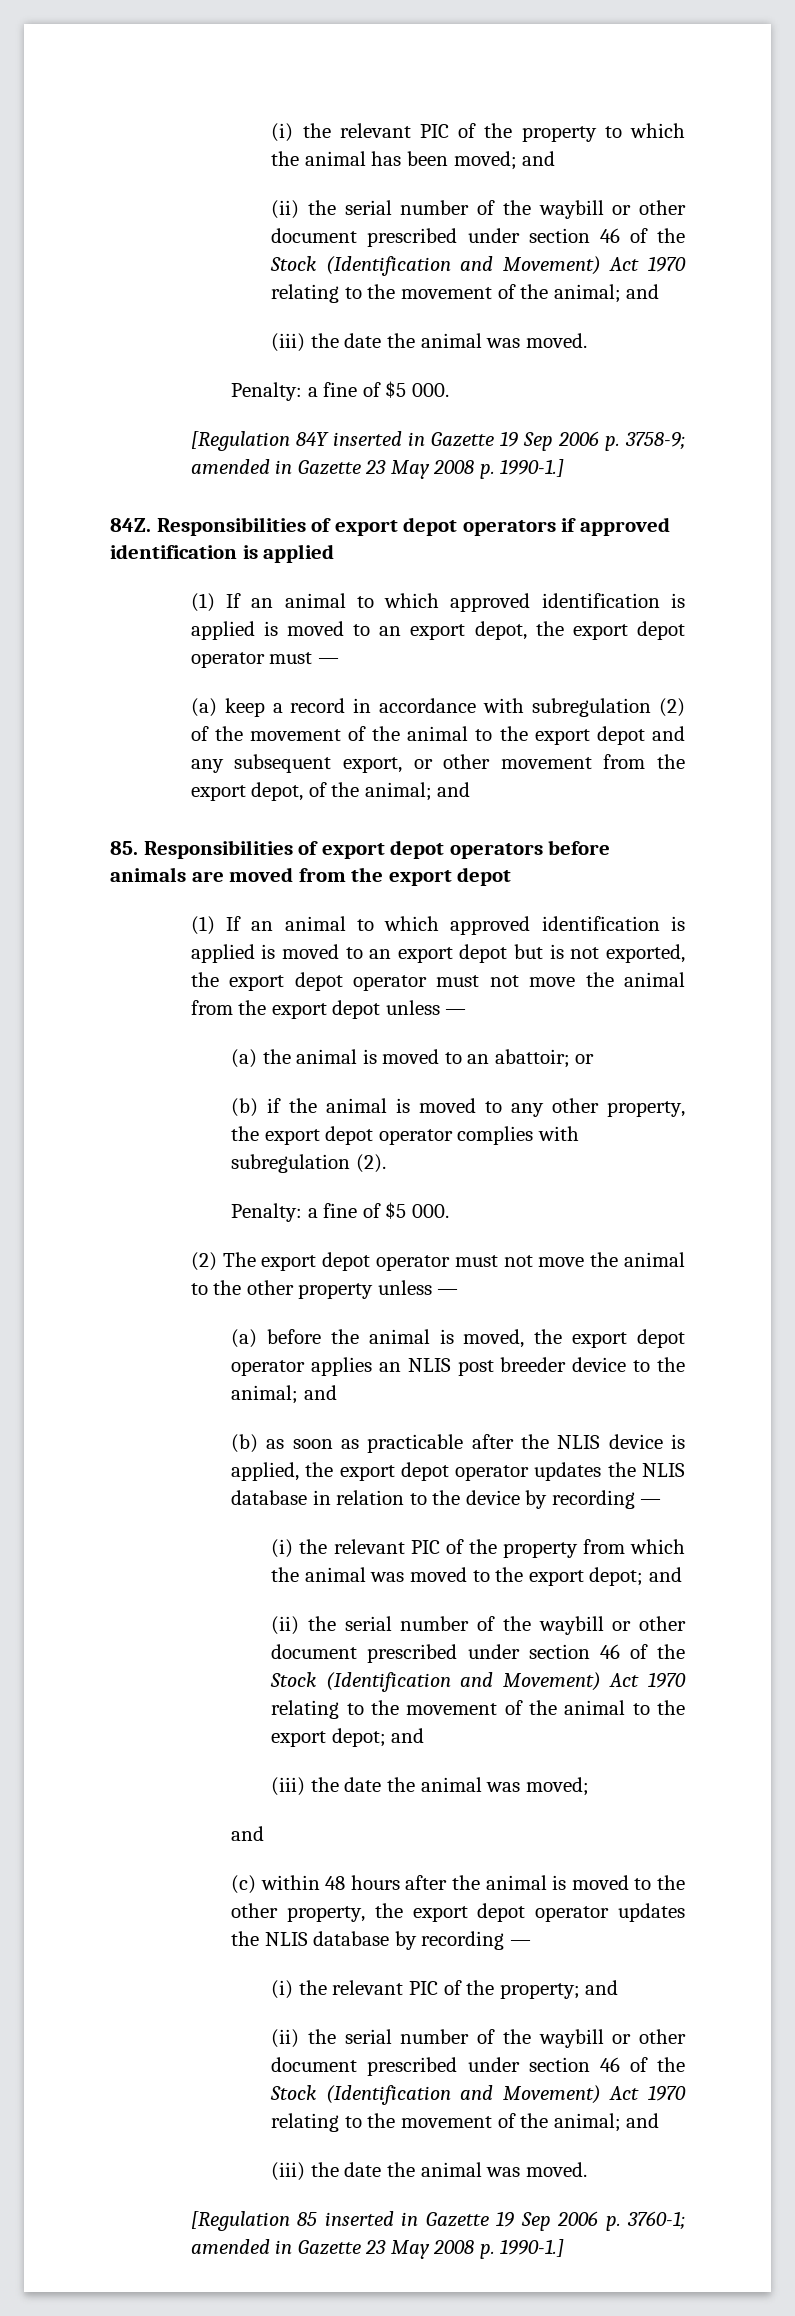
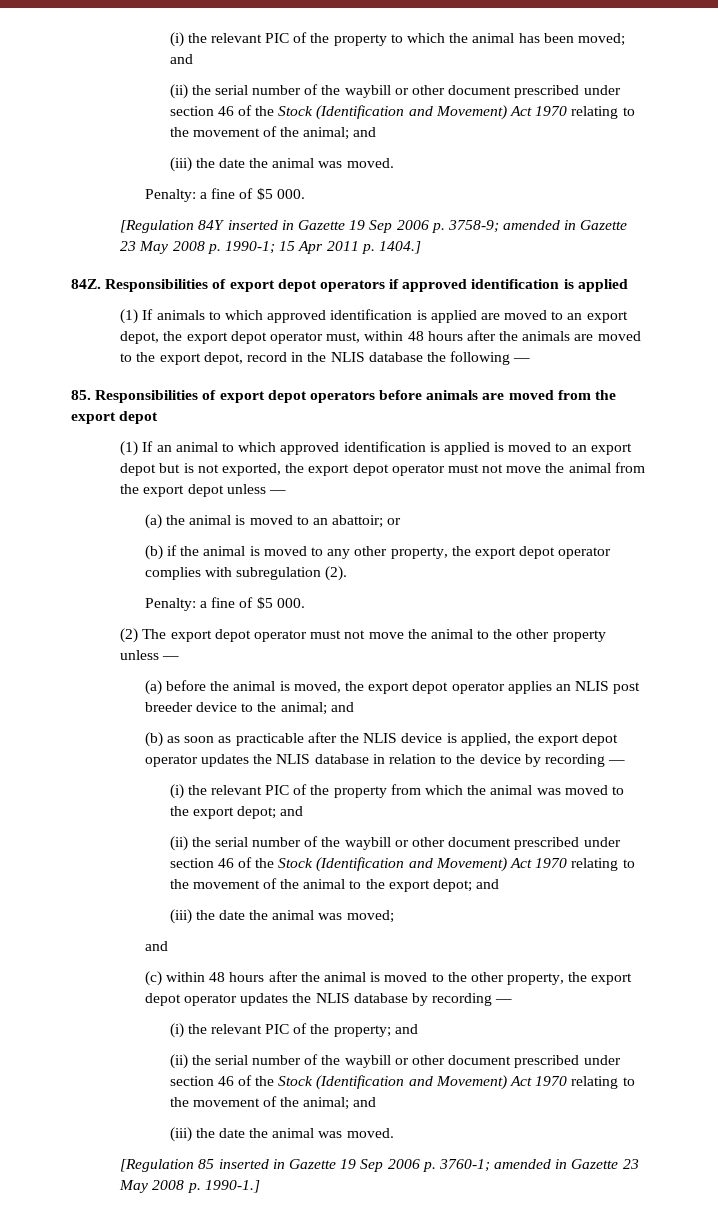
[500,459,565,477] 1990-1.] -> [224,241,421,254] 1990-1; 15 Apr 2011 p. 1404.]
[251,593,686,612] [190,621,278,640] an animal to which approved identification is applied is -> [156,309,500,323] animals to which approved identification is applied are
[269,652,339,664] [190,698,686,717] [190,726,685,745] [190,754,685,773] [190,782,471,801] must — // (a) keep a record in accordance with subregulation (2) of the movement of the animal to the export depot and any subsequent export, or other movement from the export depot, of the animal; and -> [326,330,641,343] [120,351,531,365] must, within 48 hours after the animals are moved to the export depot, record in the NLIS database the following —

